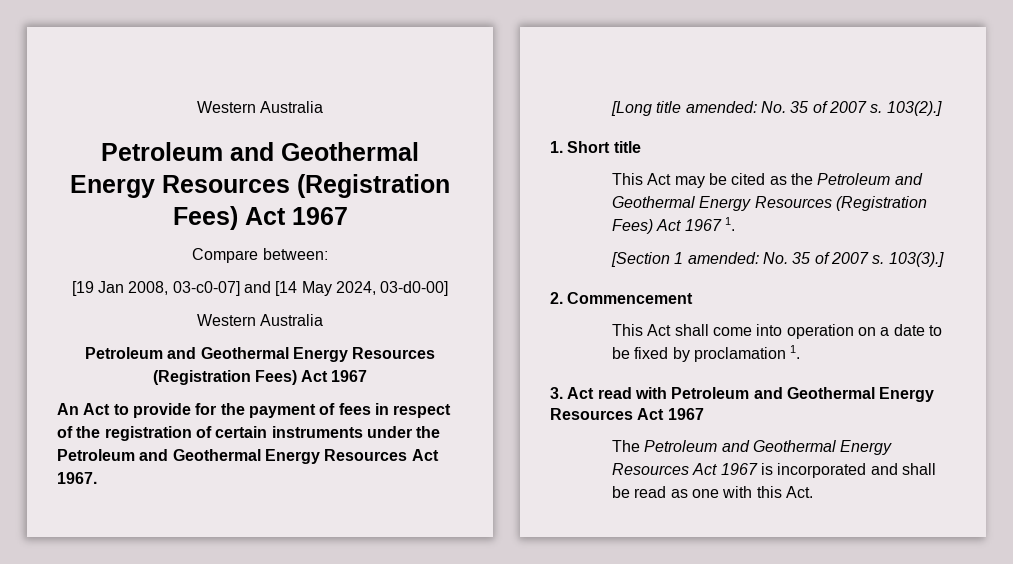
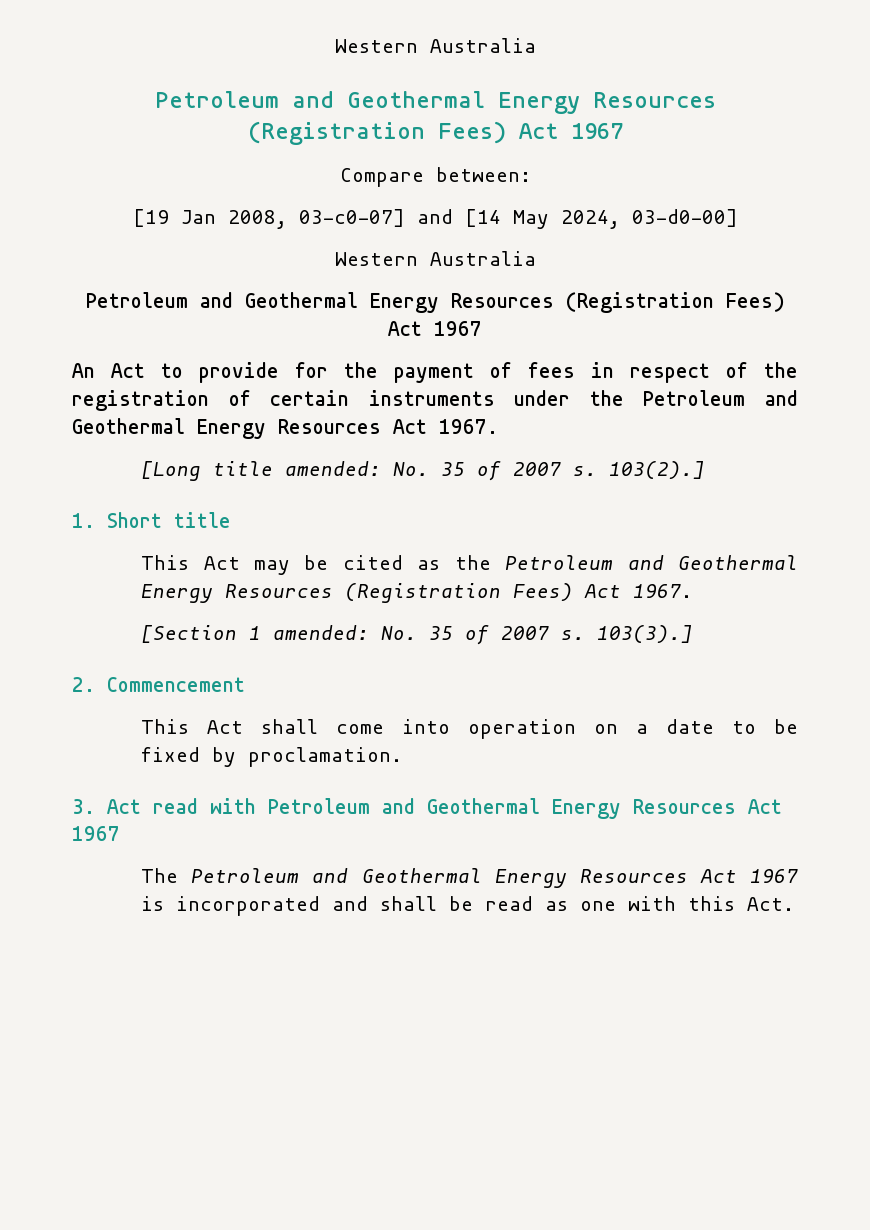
[684,217,735,231] 1967 1. -> [633,584,693,598] 1967.
[693,345,801,362] proclamation 1. -> [248,747,403,767] proclamation.

